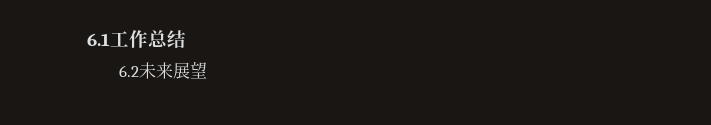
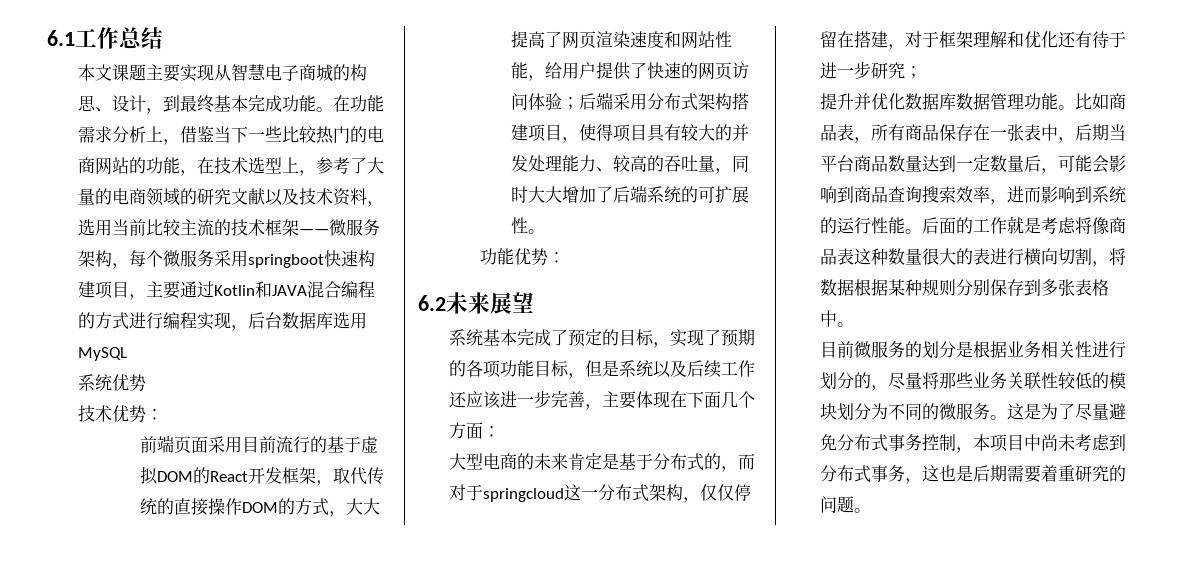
[118,61,207,79] 6.2未来展望 -> [78,64,368,82] [78,95,385,114] [78,126,385,145] [78,157,385,176] [78,188,385,207] [78,219,381,236] [78,250,376,269] [78,281,376,300] [78,312,368,331] [78,347,128,361] [78,374,147,391] [78,405,164,422] [140,435,379,454] [140,466,385,486] [140,498,381,517] [511,31,733,49] [511,62,750,81] [511,92,750,111] [511,124,750,143] [511,155,750,174] [511,185,750,203] [511,217,546,234] [480,248,566,265] [418,292,534,314] [449,329,756,348] [449,360,756,379] [449,390,756,410] [449,422,501,439] [449,453,756,472] [449,484,752,503] [820,31,1127,50] [820,61,923,79] [820,93,1127,110] [820,124,1127,143] [820,155,1127,174] [820,186,1127,205] [820,216,1127,235] [820,248,1127,267] [820,279,1110,296] [820,310,855,327] [820,341,1127,359] [820,372,1127,391] [820,403,1127,421] [820,434,1127,453] [820,465,1127,484] [820,496,872,513] 本文课题主要实现从智慧电子商城的构思、设计，到最终基本完成功能。在功能需求分析上，借鉴当下一些比较热门的电商网站的功能，在技术选型上，参考了大量的电商领域的研究文献以及技术资料，选用当前比较主流的技术框架——微服务架构，每个微服务采用springboot快速构建项目，主要通过Kotlin和JAVA混合编程的方式进行编程实现，后台数据库选用MySQL // 系统优势 // 技术优势： // 前端页面采用目前流行的基于虚拟DOM的React开发框架，取代传统的直接操作DOM的方式，大大提高了网页渲染速度和网站性能，给用户提供了快速的网页访问体验；后端采用分布式架构搭建项目，使得项目具有较大的并发处理能力、较高的吞吐量，同时大大增加了后端系统的可扩展性。 // 功能优势： // 6.2未来展望 // 系统基本完成了预定的目标，实现了预期的各项功能目标，但是系统以及后续工作还应该进一步完善，主要体现在下面几个方面： // 大型电商的未来肯定是基于分布式的，而对于springcloud这一分布式架构，仅仅停留在搭建，对于框架理解和优化还有待于进一步研究； // 提升并优化数据库数据管理功能。比如商品表，所有商品保存在一张表中，后期当平台商品数量达到一定数量后，可能会影响到商品查询搜索效率，进而影响到系统的运行性能。后面的工作就是考虑将像商品表这种数量很大的表进行横向切割，将数据根据某种规则分别保存到多张表格中。 // 目前微服务的划分是根据业务相关性进行划分的，尽量将那些业务关联性较低的模块划分为不同的微服务。这是为了尽量避免分布式事务控制，本项目中尚未考虑到分布式事务，这也是后期需要着重研究的问题。

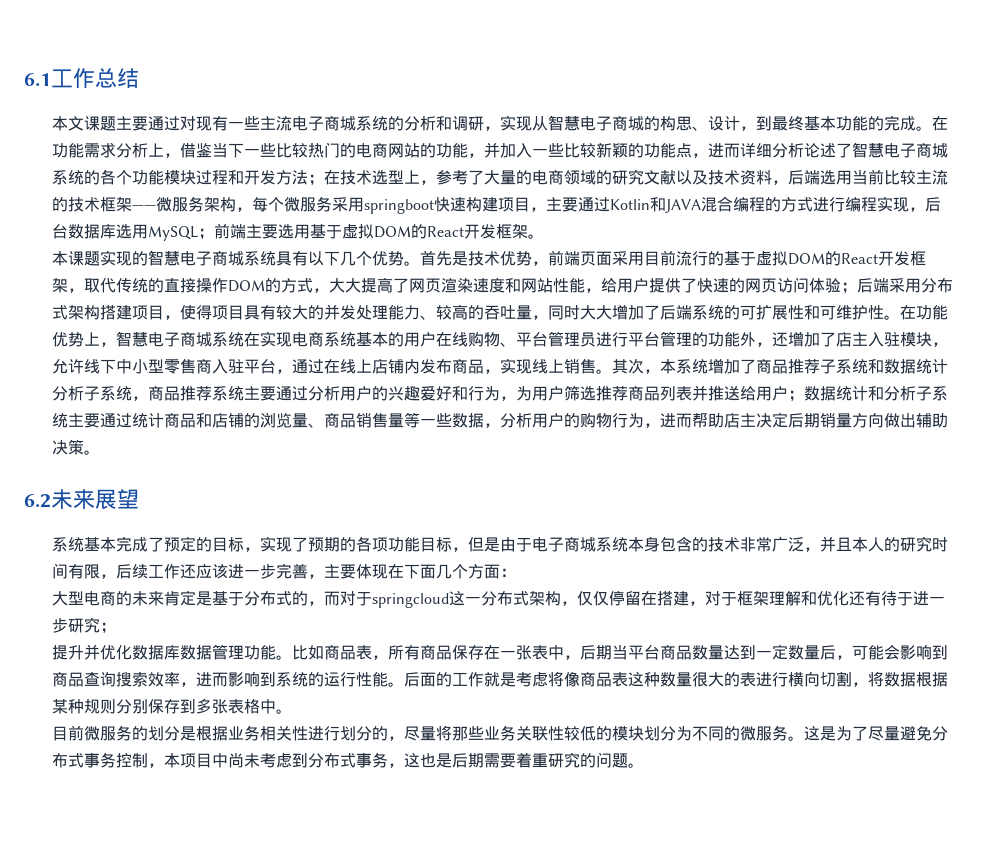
(181, 73) none -> [148,116,501,131] 通过对现有一些主流电子商城系统的分析和调研，
[248,95,317,112] 完成功能 -> [836,115,917,131] 功能的完成
(198, 173) none -> [484,142,949,158] [52,169,325,186] 并加入一些比较新颖的功能点，进而详细分析论述了智慧电子商城系统的各个功能模块过程和开发方法；
(385, 204) none -> [788,170,821,185] 后端
[78,374,147,391] // 系统优势 // -> [198,223,545,240] [52,250,469,266] ；前端主要选用基于虚拟DOM的React开发框架。 // 本课题实现的智慧电子商城系统具有以下几个优势。首先是
[146,409,164,420] ： // -> [532,261,549,266] ，
[528,229,546,234] 。 // -> [804,305,917,320] 和可维护性。在
[548,252,566,263] ： -> [84,331,949,347] [52,358,949,374] [52,385,949,402] [52,412,949,428] [52,439,101,455] 上，智慧电子商城系统在实现电商系统基本的用户在线购物、平台管理员进行平台管理的功能外，还增加了店主入驻模块，允许线下中小型零售商入驻平台，通过在线上店铺内发布商品，实现线上销售。其次，本系统增加了商品推荐子系统和数据统计分析子系统，商品推荐系统主要通过分析用户的兴趣爱好和行为，为用户筛选推荐商品列表并推送给用户；数据统计和分析子系统主要通过统计商品和店铺的浏览量、商品销售量等一些数据，分析用户的购物行为，进而帮助店主决定后期销量方向做出辅助决策。
[619,360,688,378] 系统以及 -> [500,536,949,552] [52,563,117,579] 由于电子商城系统本身包含的技术非常广泛，并且本人的研究时间有限，

